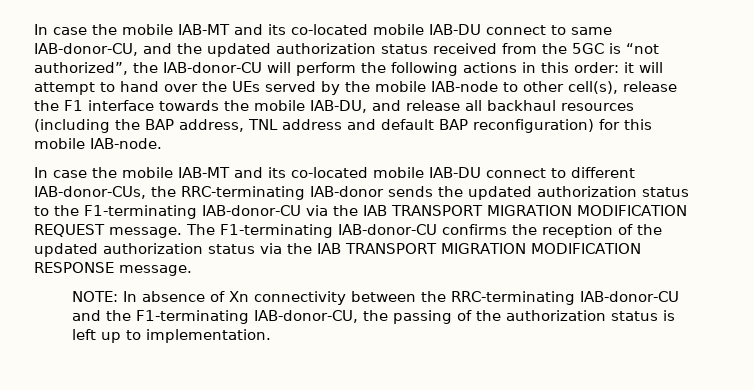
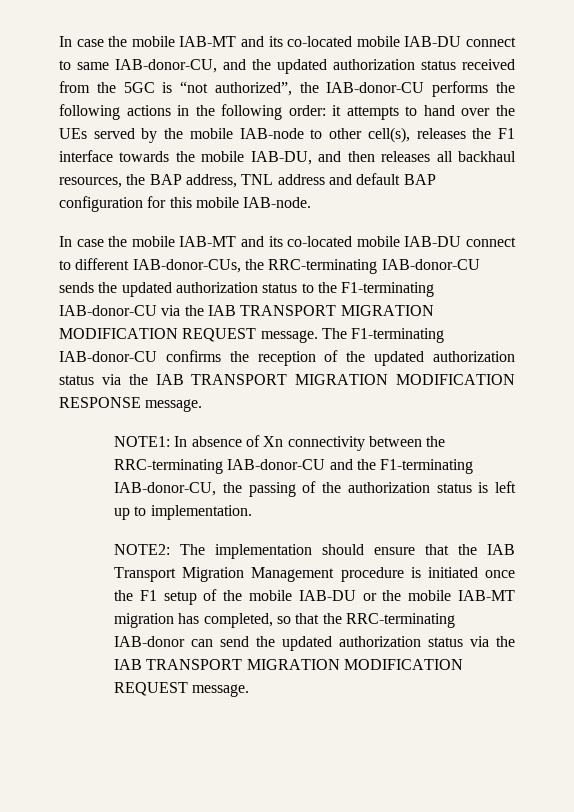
[266,62,356,76] will perform -> [432,81,489,97] performs
[540,62,663,73] [34,82,95,95] this order: it will attempt -> [195,104,399,120] the following order: it attempts
[623,81,677,92] release -> [416,128,466,139] releases
[406,100,634,111] [34,119,110,133] release all backhaul resources (including -> [347,151,516,162] [59,177,122,188] then releases all backhaul resources,
[473,119,594,133] reconfiguration) -> [59,196,143,212] configuration
[309,186,384,197] IAB-donor -> [381,259,480,270] IAB-donor-CU
[71,291,118,302] NOTE: -> [114,436,171,447] NOTE1:
(271, 336) none -> [114,544,515,559] [114,567,516,582] [114,589,515,605] [114,613,455,628] [114,636,515,651] [114,659,464,670] [114,682,250,697] // NOTE2: The implementation should ensure that the IAB Transport Migration Management procedure is initiated once the F1 setup of the mobile IAB-DU or the mobile IAB-MT migration has completed, so that the RRC-terminating IAB-donor can send the updated authorization status via the IAB TRANSPORT MIGRATION MODIFICATION REQUEST message.

